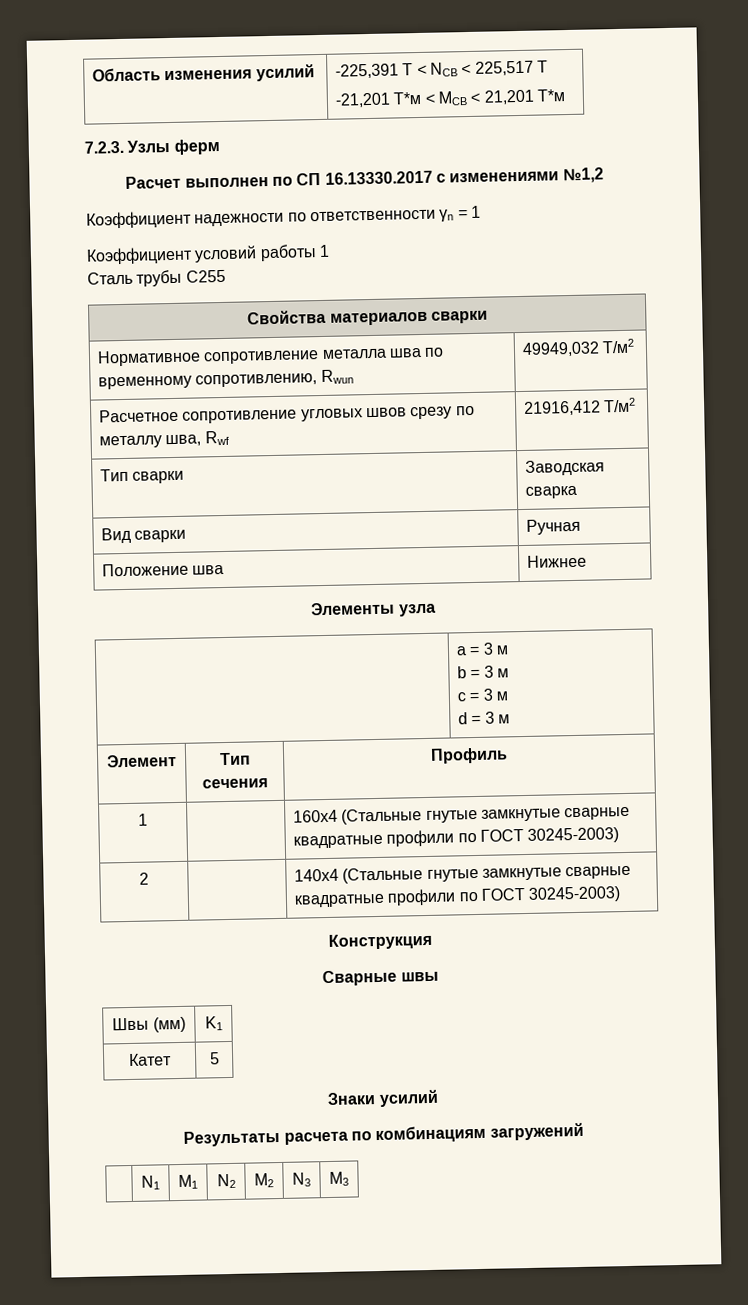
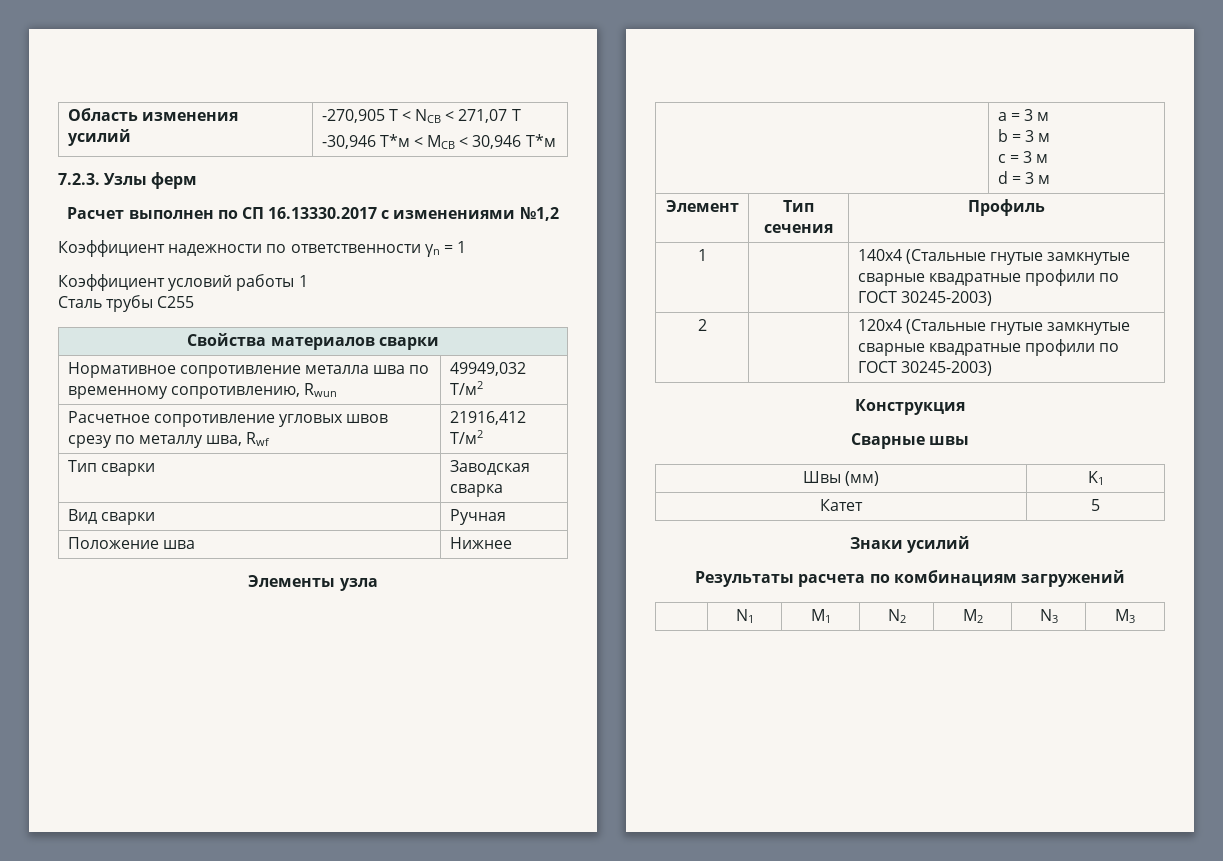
[335,63,400,79] -225,391 -> [321,109,385,123] -270,905
[474,60,534,76] 225,517 -> [458,109,508,123] 271,07
[335,92,392,108] -21,201 -> [321,135,376,149] -30,946
[483,89,535,105] 21,201 -> [472,135,522,149] 30,946
[293,809,339,823] 160x4 -> [857,249,902,261] 140x4
[294,868,340,882] 140x4 -> [857,319,902,331] 120x4

